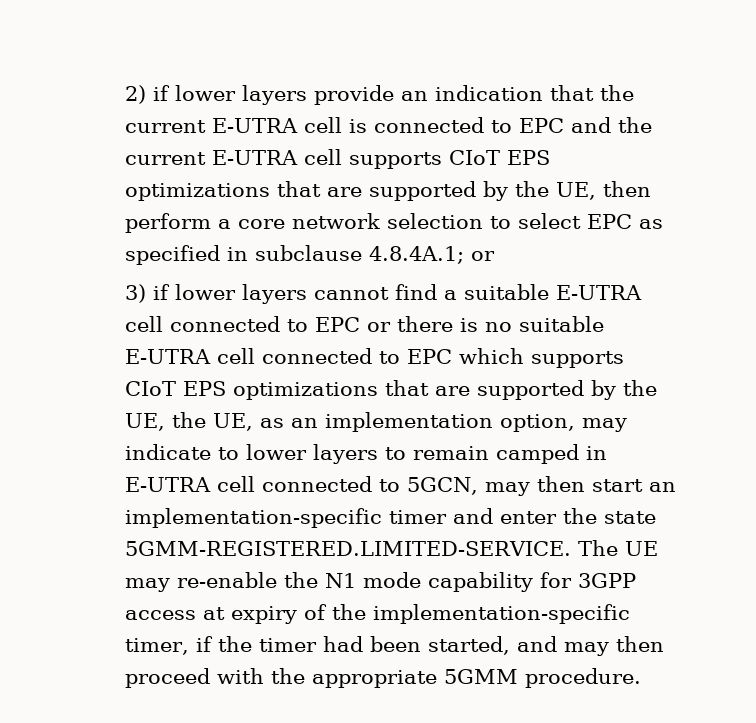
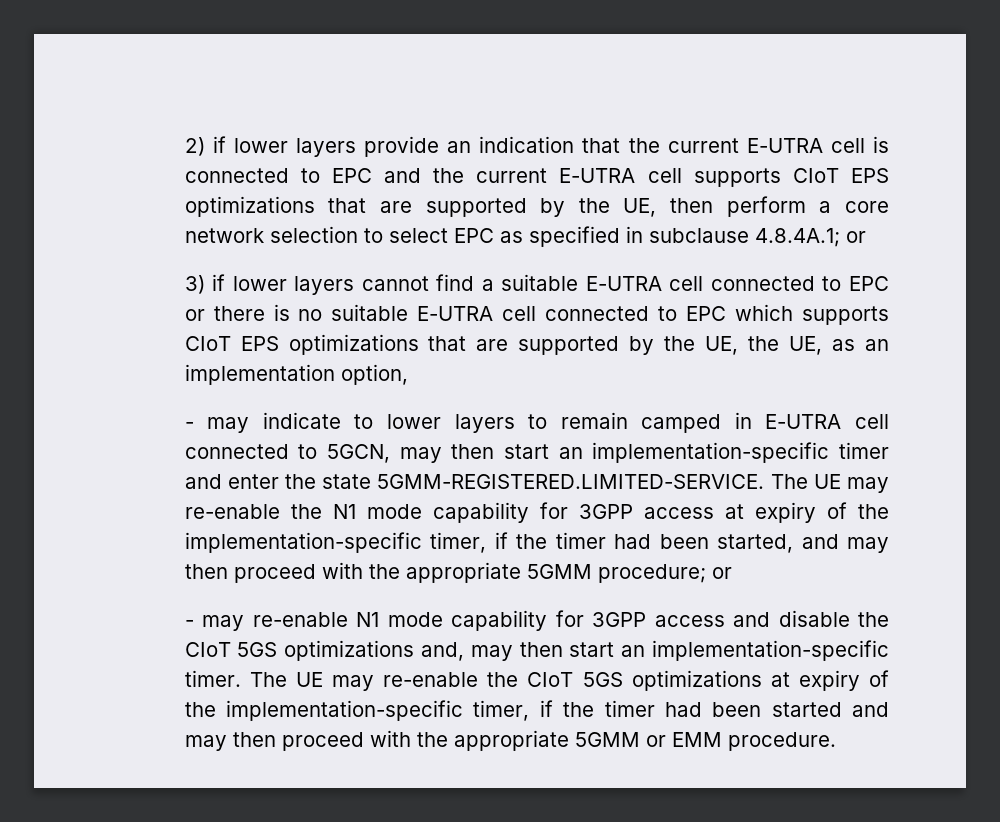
(575, 423) none -> [184,422,194,429] // -
(518, 676) none -> [597,564,732,583] [184,610,889,631] [184,640,889,661] [184,670,890,691] [184,700,889,721] [184,730,722,751] procedure; or // - may re-enable N1 mode capability for 3GPP access and disable the CIoT 5GS optimizations and, may then start an implementation-specific timer. The UE may re-enable the CIoT 5GS optimizations at expiry of the implementation-specific timer, if the timer had been started and may then proceed with the appropriate 5GMM or EMM

